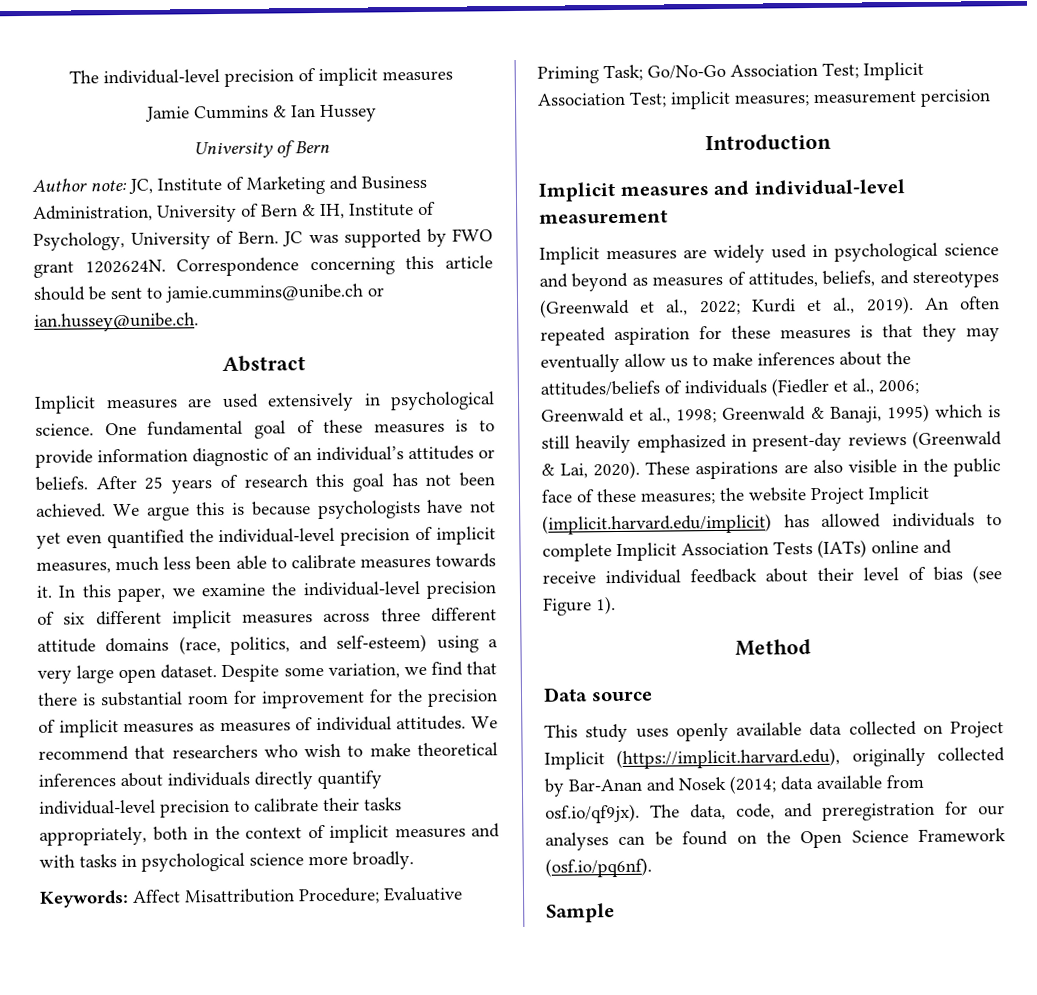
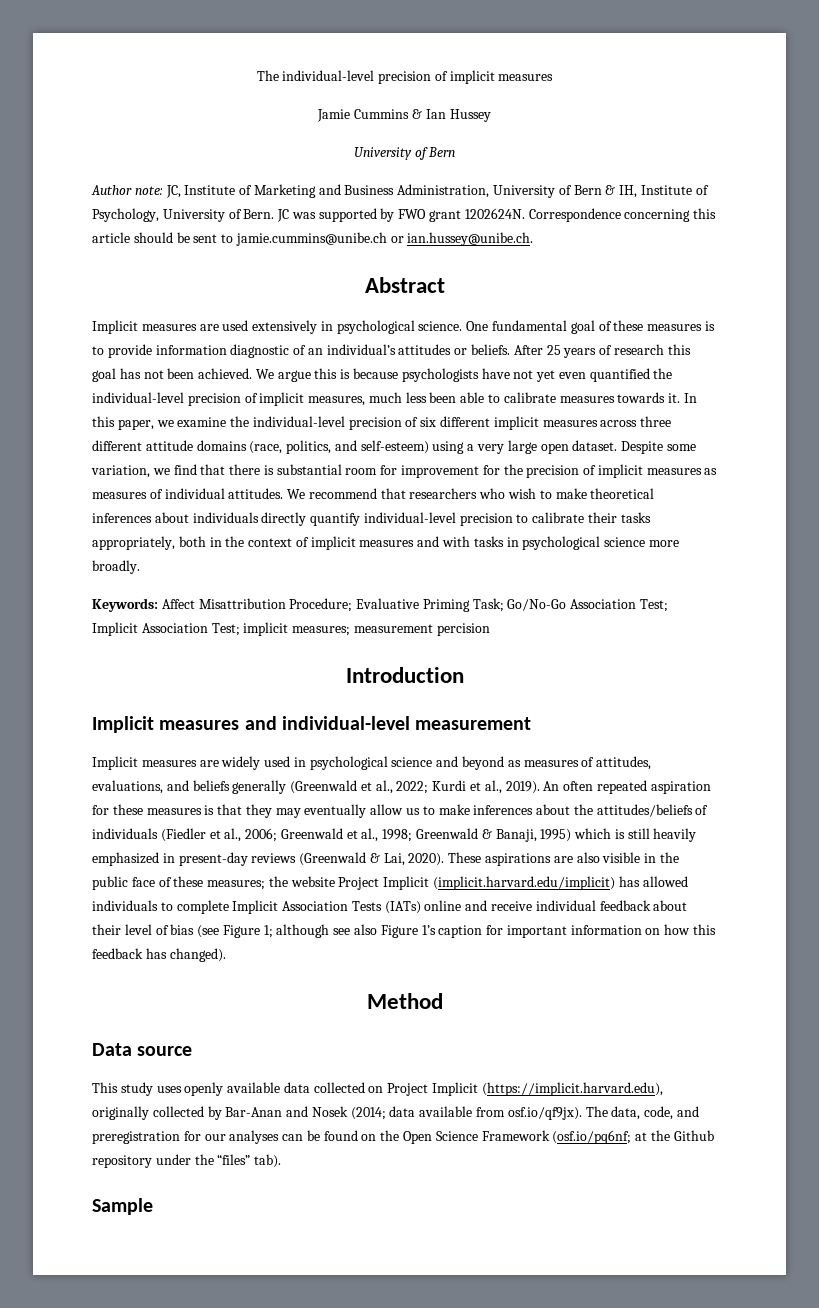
[822,270,999,288] beliefs, and stereotypes -> [92,780,287,794] evaluations, and beliefs generally
[596,596,616,615] 1). -> [263,924,717,938] [92,948,226,962] 1; although see also Figure 1’s caption for important information on how this feedback has changed).
[545,857,652,878] (osf.io/pq6nf). -> [552,1130,714,1144] [92,1154,282,1168] (osf.io/pq6nf; at the Github repository under the “files” tab).

